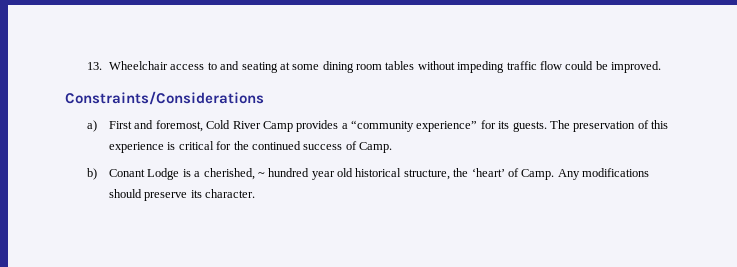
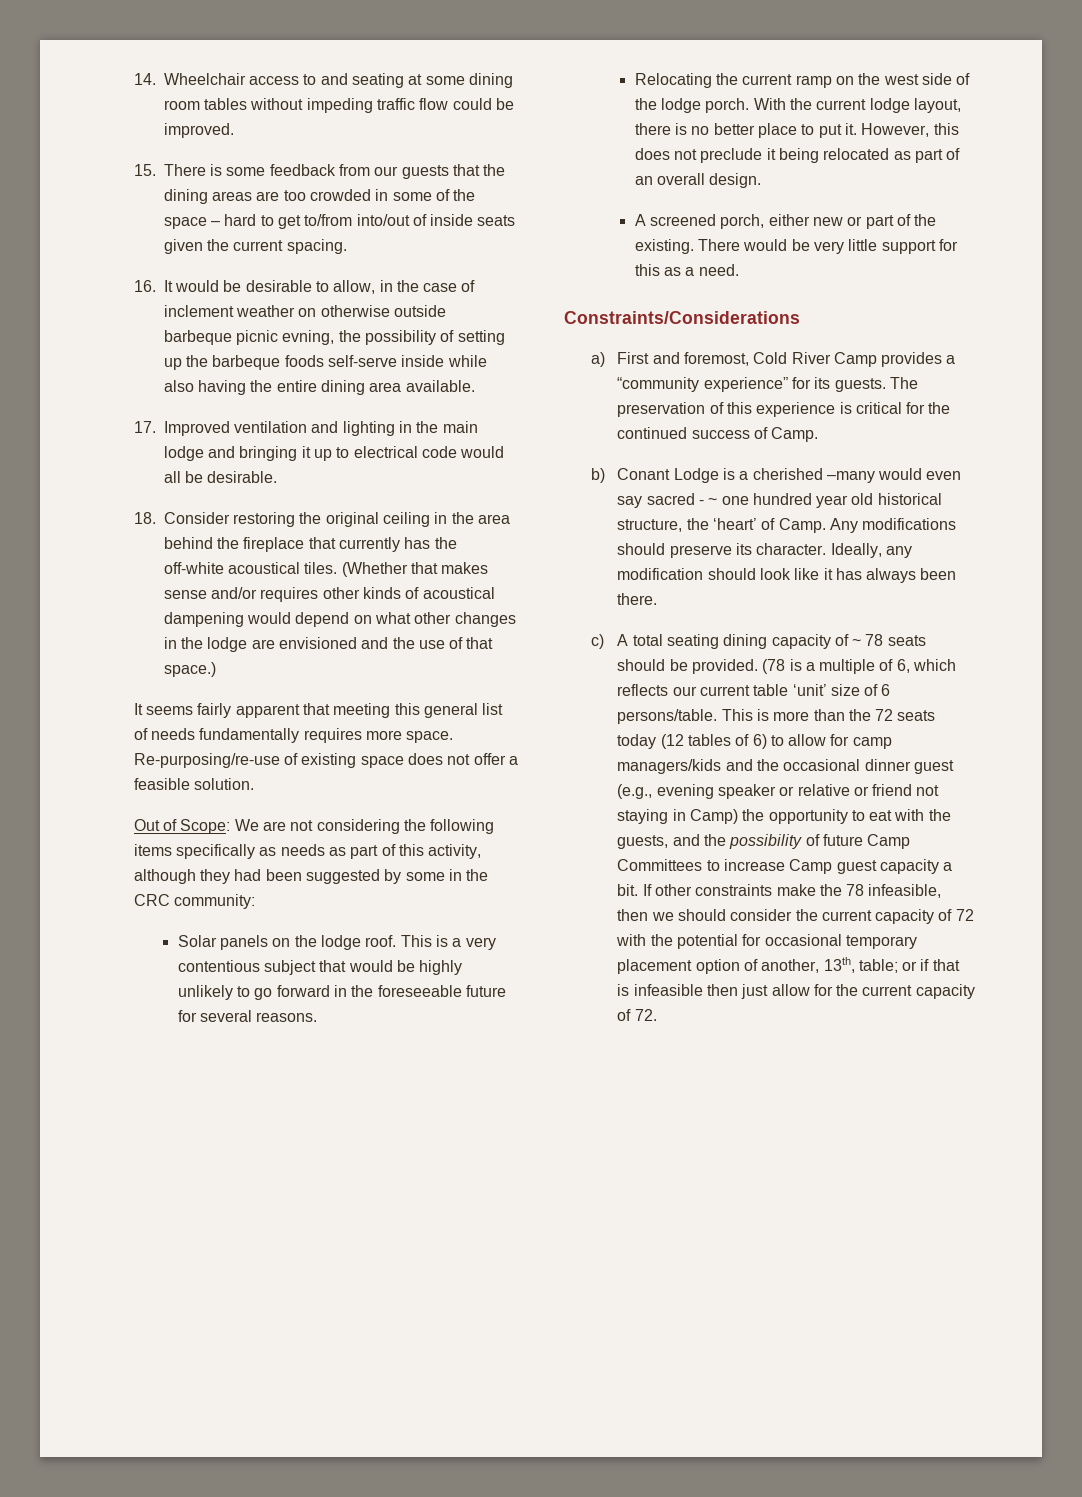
[87,62,103,70] 13. -> [133,73,156,85] 14.
(662, 67) none -> [133,164,506,179] [163,189,476,204] [163,214,516,229] [163,239,347,254] [133,280,476,294] [163,305,446,317] [163,330,505,345] [163,355,487,370] [163,380,475,395] [133,421,478,436] [163,446,505,461] [163,471,278,483] [133,512,510,527] [163,537,457,552] [163,562,489,577] [163,587,495,602] [163,612,516,627] [163,637,494,652] [163,662,216,677] [133,703,504,718] [133,728,454,743] [133,753,518,768] [133,778,254,790] [133,819,495,834] [133,844,482,859] [133,869,489,884] [133,894,255,909] [177,935,496,950] [177,960,463,975] [177,985,507,1000] [177,1010,318,1022] [634,73,971,88] [634,98,962,113] [634,123,959,138] [634,148,961,163] [634,173,762,188] [634,214,937,229] [634,239,959,254] [634,264,739,276] // 15. There is some feedback from our guests that the dining areas are too crowded in some of the space – hard to get to/from into/out of inside seats given the current spacing. // 16. It would be desirable to allow, in the case of inclement weather on otherwise outside barbeque picnic evning, the possibility of setting up the barbeque foods self-serve inside while also having the entire dining area available. // 17. Improved ventilation and lighting in the main lodge and bringing it up to electrical code would all be desirable. // 18. Consider restoring the original ceiling in the area behind the fireplace that currently has the off-white acoustical tiles. (Whether that makes sense and/or requires other kinds of acoustical dampening would depend on what other changes in the lodge are envisioned and the use of that space.) // It seems fairly apparent that meeting this general list of needs fundamentally requires more space. Re-purposing/re-use of existing space does not offer a feasible solution. // Out of Scope: We are not considering the following items specifically as needs as part of this activity, although they had been suggested by some in the CRC community: // Solar panels on the lodge roof. This is a very contentious subject that would be highly unlikely to go forward in the foreseeable future for several reasons. // Relocating the current ramp on the west side of the lodge porch. With the current lodge layout, there is no better place to put it. However, this does not preclude it being relocated as part of an overall design. // A screened porch, either new or part of the existing. There would be very little support for this as a need.
[203,168,265,180] cherished, ~ -> [752,468,962,483] [617,493,749,508] cherished –many would even say sacred - ~ one
(256, 193) none -> [830,543,912,558] [617,568,957,583] [617,593,658,605] [590,634,926,649] [617,659,957,674] [617,684,891,696] [617,709,936,724] [617,734,892,749] [617,759,954,774] [617,784,940,799] [617,809,951,824] [617,834,911,849] [617,859,953,874] [617,884,942,898] [617,909,974,924] [616,934,917,949] [617,957,960,974] [617,984,975,999] [617,1009,657,1021] Ideally, any modification should look like it has always been there. // c) A total seating dining capacity of ~ 78 seats should be provided. (78 is a multiple of 6, which reflects our current table ‘unit’ size of 6 persons/table. This is more than the 72 seats today (12 tables of 6) to allow for camp managers/kids and the occasional dinner guest (e.g., evening speaker or relative or friend not staying in Camp) the opportunity to eat with the guests, and the possibility of future Camp Committees to increase Camp guest capacity a bit. If other constraints make the 78 infeasible, then we should consider the current capacity of 72 with the potential for occasional temporary placement option of another, 13th, table; or if that is infeasible then just allow for the current capacity of 72.

